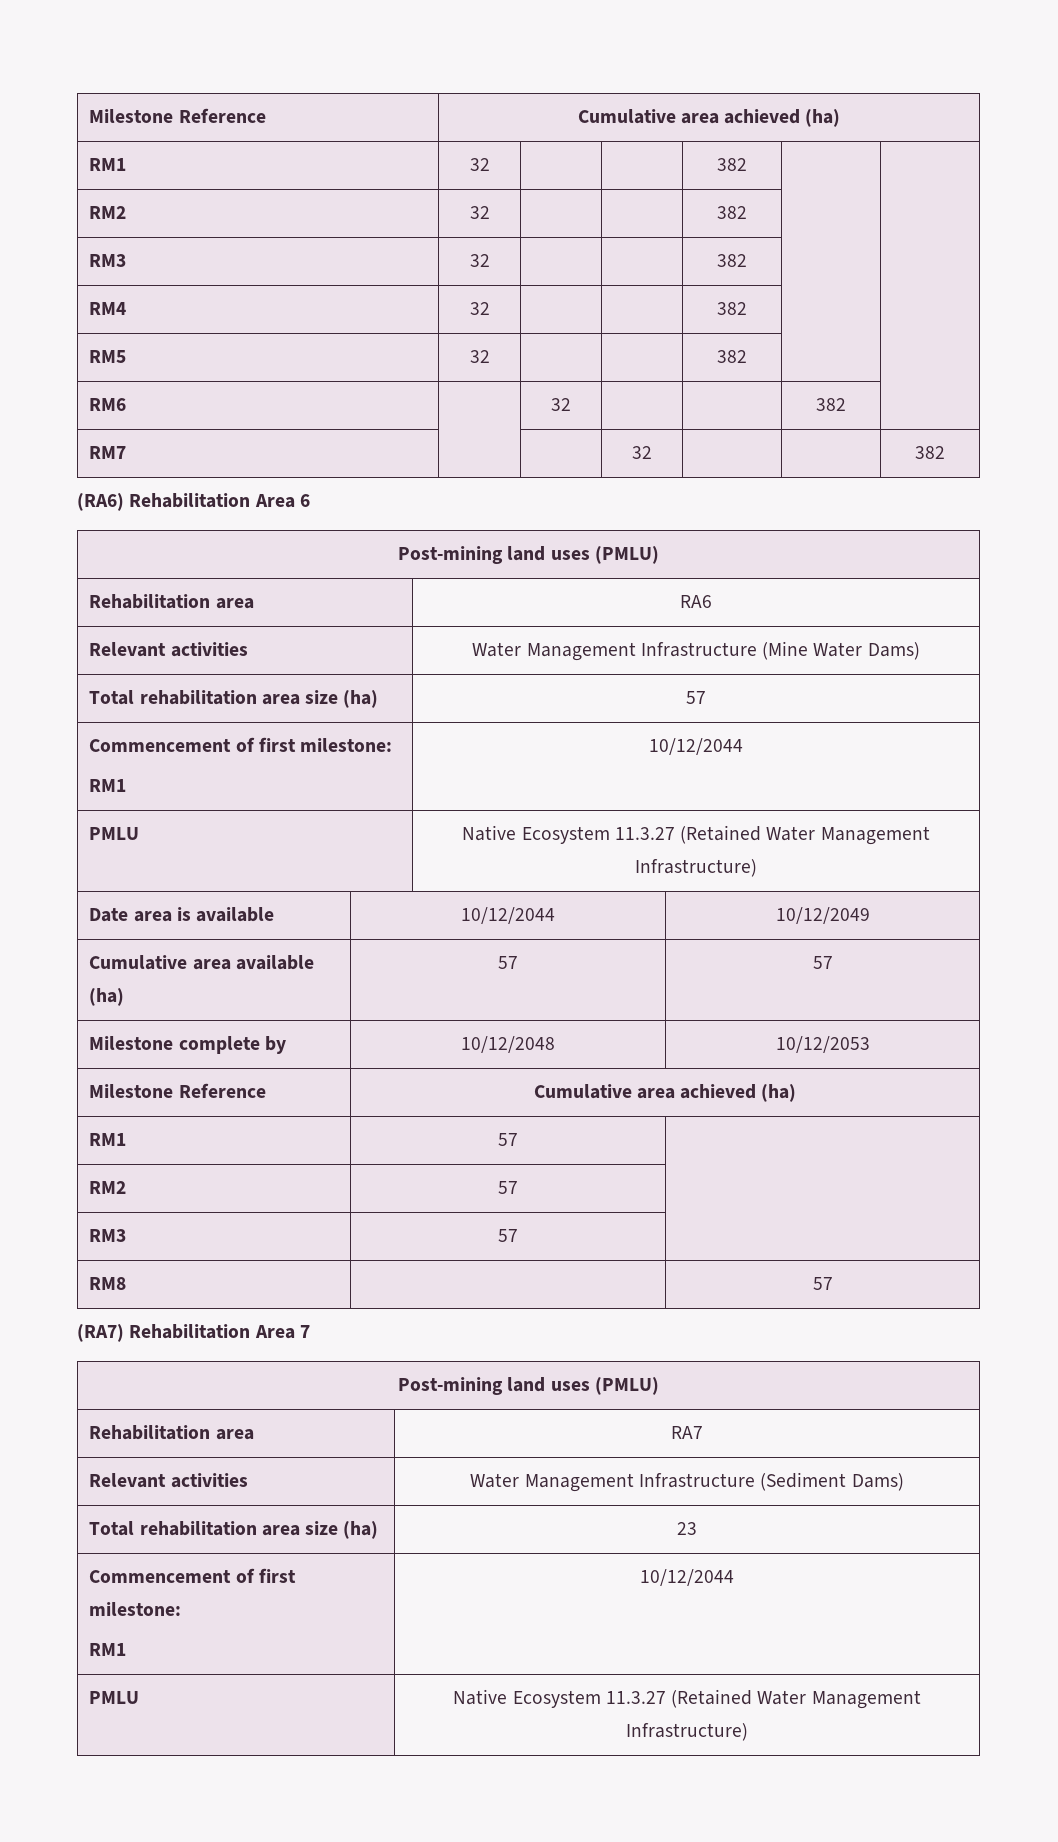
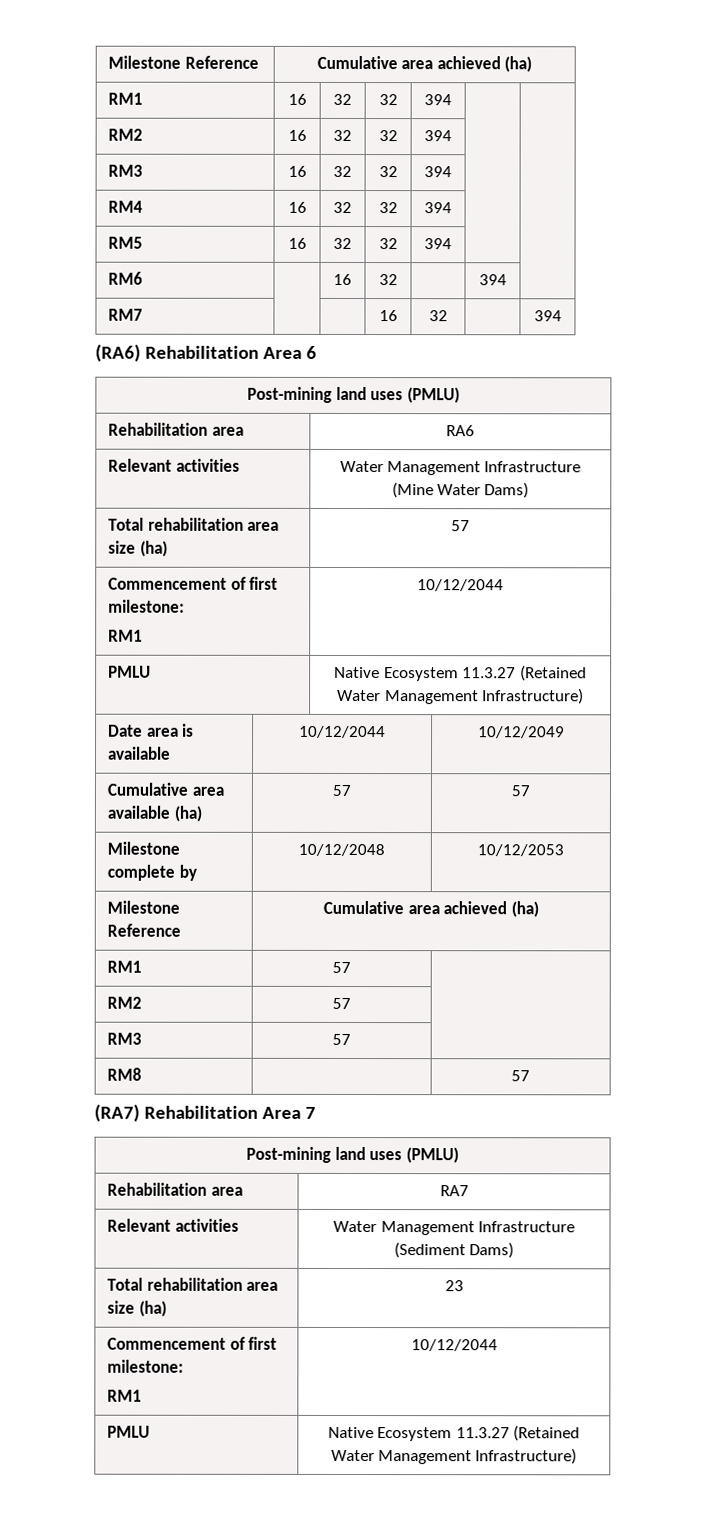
[89,108,266,123] [577,109,841,127] [89,158,127,171] [469,158,490,171] [717,158,747,171] [89,206,127,219] [469,206,490,219] [717,206,747,219] [89,254,127,267] [469,254,490,267] [717,254,747,267] Milestone Reference | Cumulative area achieved (ha) // RM1 | 32 | | | 382 | | // RM2 | 32 | | | 382 | | // RM3 | 32 | | | 382 -> [108,55,259,69] [316,55,533,73] [108,92,144,105] [287,93,307,105] [333,93,352,105] [378,94,398,106] [424,94,452,106] [108,128,144,141] [287,129,307,141] [333,129,352,141] [378,130,398,142] [424,130,452,142] [108,164,144,177] [287,165,307,177] [333,165,352,177] [378,166,398,178] [424,166,452,178] Milestone Reference | Cumulative area achieved (ha) // RM1 | 16 | 32 | 32 | 394 | | // RM2 | 16 | 32 | 32 | 394 | | // RM3 | 16 | 32 | 32 | 394
[469,302,490,315] [717,302,747,315] | 32 | | | 382 -> [287,201,307,213] [333,201,352,213] [378,202,398,214] [424,202,452,214] | 16 | 32 | 32 | 394
[469,350,490,363] [717,350,747,363] | 32 | | | 382 -> [287,237,307,249] [333,237,352,249] [378,238,398,250] [424,238,452,250] | 16 | 32 | 32 | 394
[551,398,571,411] [816,398,846,411] | 32 | | | 382 -> [333,273,352,285] [378,274,398,286] [478,274,507,286] | 16 | 32 | | 394
[632,446,652,459] [915,446,945,459] | 32 | | | 382 -> [378,310,398,322] [428,310,448,322] [533,310,562,322] | 16 | 32 | | 394

